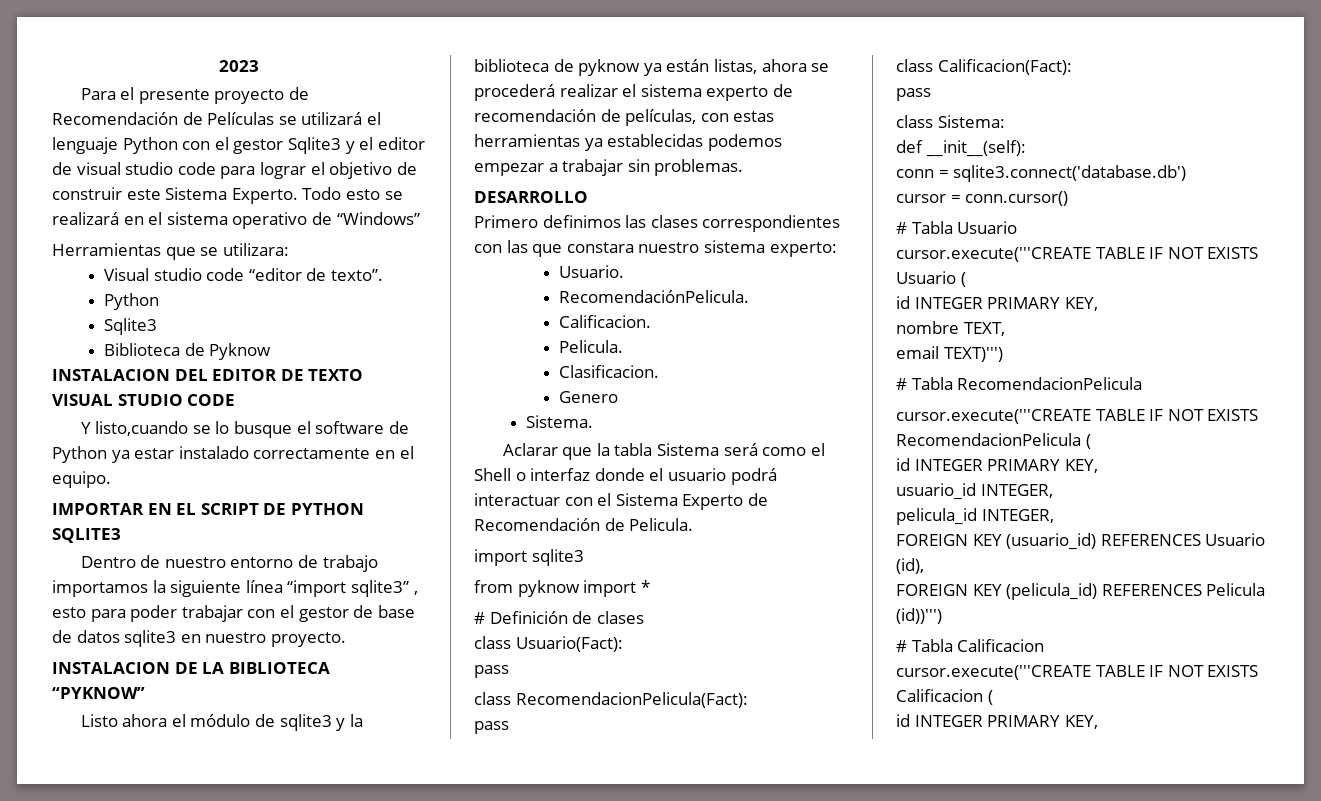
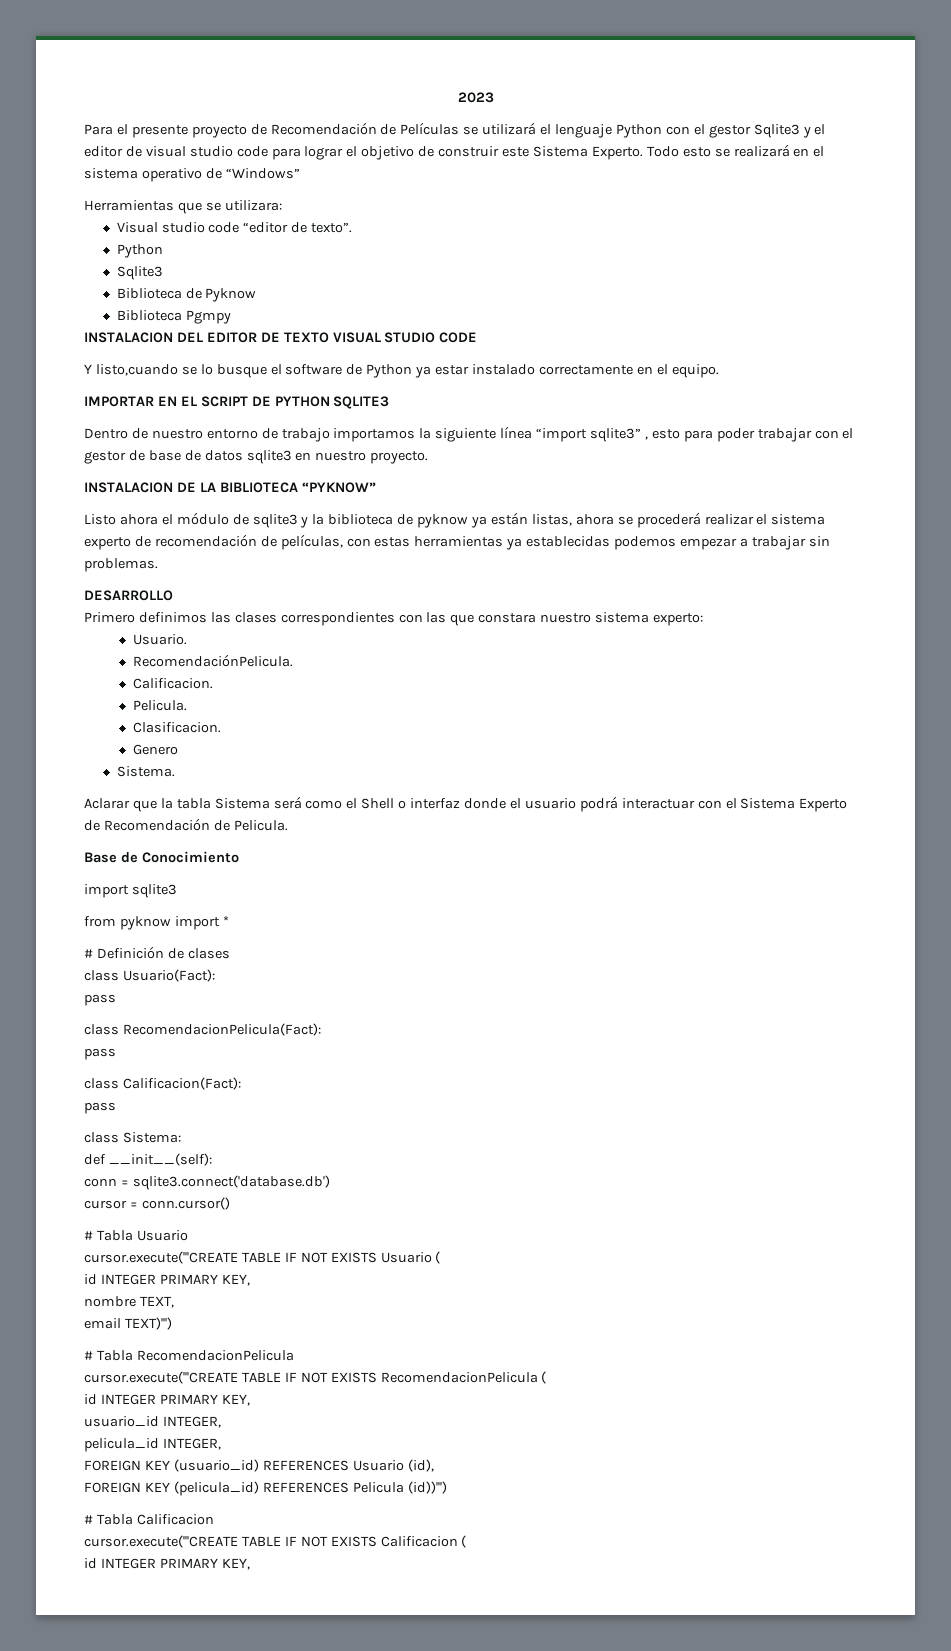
(272, 351) none -> [116,310,231,324] // Biblioteca Pgmpy
(694, 524) none -> [84,851,239,863] // Base de Conocimiento

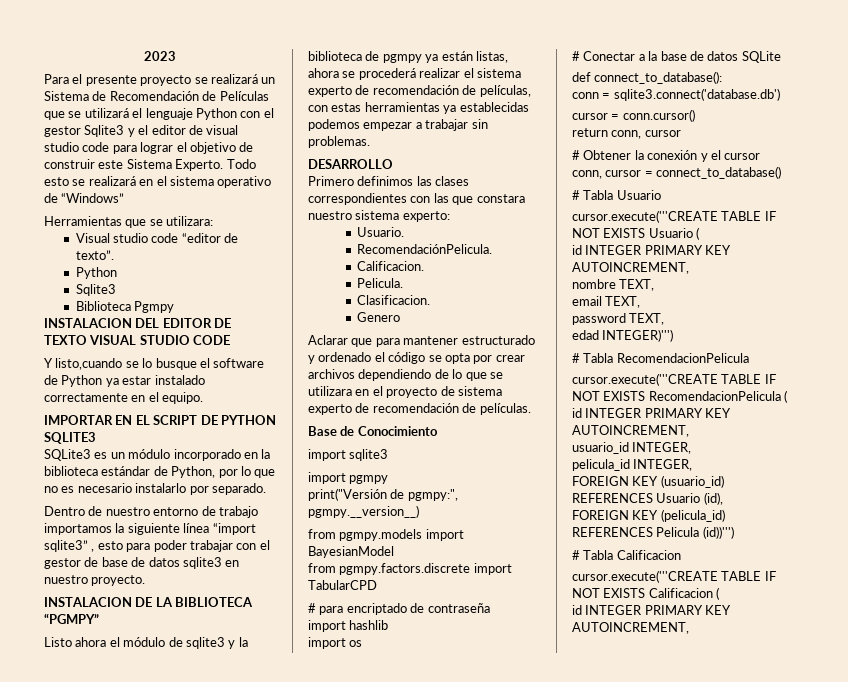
(247, 131) none -> [194,74,276,84] [44,91,89,101] se realizará un Sistema
(460, 128) none -> [44,111,65,120] que
[116,288,257,302] // Biblioteca de Pyknow -> (116, 290) none
(390, 402) none -> [44,449,271,461] [44,466,276,478] [44,483,266,495] // SQLite3 es un módulo incorporado en la biblioteca estándar de Python, por lo que no es necesario instalarlo por separado.
[301,482,376,493] “PYKNOW” -> [44,613,99,624] “PGMPY”
[417,514,469,528] pyknow -> [382,54,422,63] pgmpy
[116,766,175,777] // Sistema. -> (401, 317) none
[160,796,848,812] [84,818,288,831] la tabla Sistema será como el Shell o interfaz donde el usuario podrá interactuar con el Sistema Experto de Recomendación de Pelicula. -> [375,335,535,347] [308,352,525,364] [308,369,503,381] [308,386,502,398] [308,403,531,415] para mantener estructurado y ordenado el código se opta por crear archivos dependiendo de lo que se utilizara en el proyecto de sistema experto de recomendación de películas.
[84,916,229,930] [84,946,230,959] [84,969,215,982] [84,994,116,1006] [84,1023,321,1036] [84,1048,116,1060] [84,1077,241,1090] [84,1102,116,1114] [84,1132,181,1143] from pyknow import * // # Definición de clases // class Usuario(Fact): // pass // class RecomendacionPelicula(Fact): // pass // class Calificacion(Fact): // pass // class Sistema: -> [308,472,389,484] [308,488,458,501] [308,505,419,518] [308,529,464,541] [308,546,394,558] [308,563,512,575] [308,580,377,590] [308,603,490,615] [308,620,389,632] [308,637,363,649] [572,51,781,63] import pgmpy // print("Versión de pgmpy:", pgmpy.__version__) // from pgmpy.models import BayesianModel // from pgmpy.factors.discrete import TabularCPD // # para encriptado de contraseña // import hashlib // import os // # Conectar a la base de datos SQLite
[108,1153,212,1166] __init__(self): -> [594,71,723,84] connect_to_database():
(230, 1203) none -> [572,128,681,139] [572,150,761,162] [572,166,782,179] // return conn, cursor // # Obtener la conexión y el cursor // conn, cursor = connect_to_database()
[221,1274,250,1286] KEY, -> [705,245,732,255] [572,262,689,274] KEY AUTOINCREMENT,
[124,1317,172,1330] TEXT)''') -> [605,296,641,308] [572,313,665,325] [572,329,674,342] TEXT, // password TEXT, // edad INTEGER)''')
[221,1394,250,1406] KEY, -> [705,408,732,418] [572,425,689,437] KEY AUTOINCREMENT,
[221,1558,250,1570] KEY, -> [705,605,732,615] [572,622,689,634] KEY AUTOINCREMENT,

